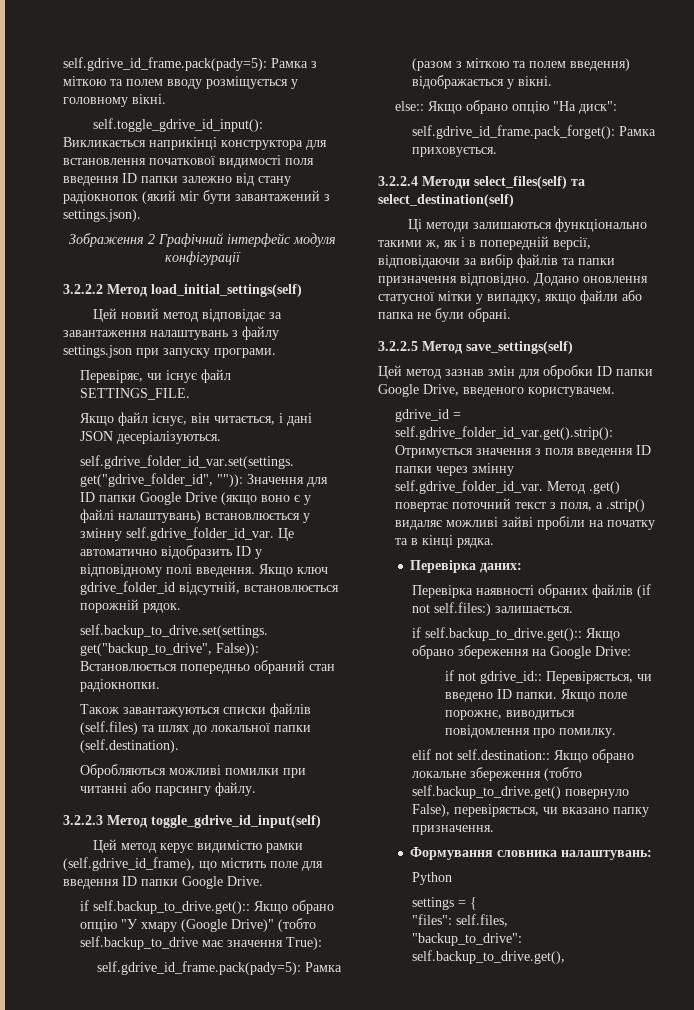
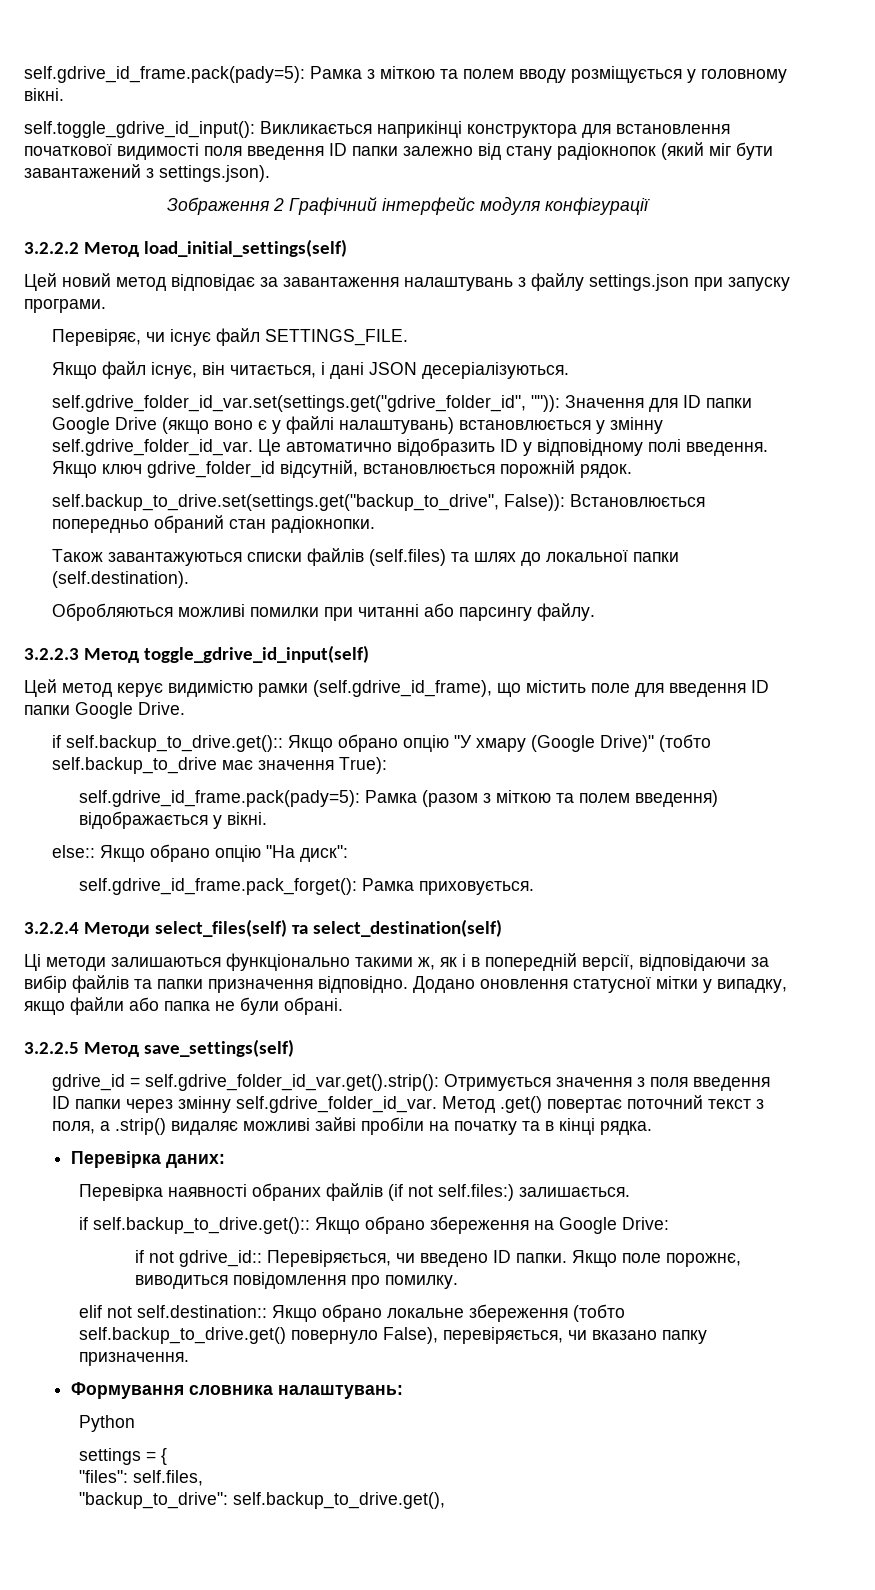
[378,365,653,379] [378,384,615,397] // Цей метод зазнав змін для обробки ID папки Google Drive, введеного користувачем. -> (294, 1048) none

